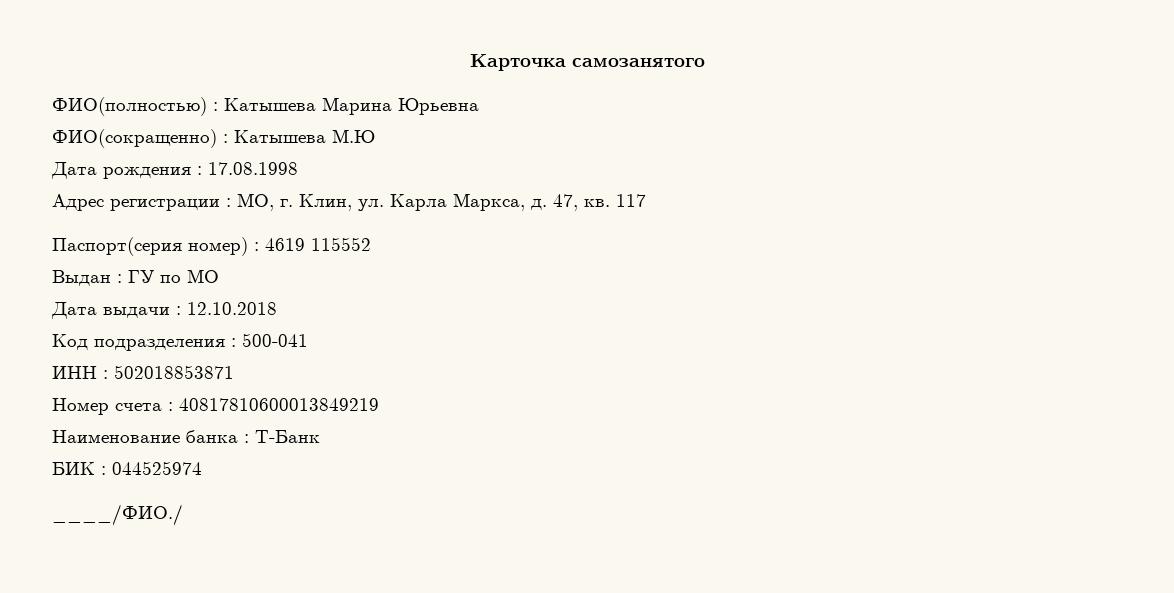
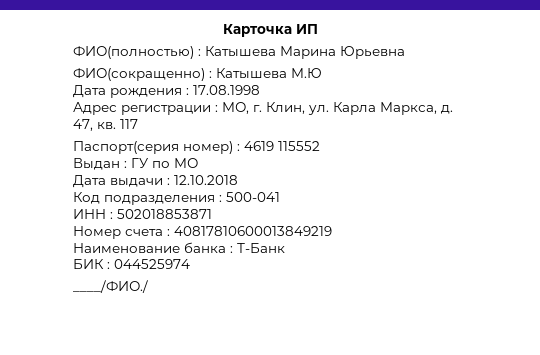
[571,58,705,67] самозанятого -> [295,24,318,34] ИП

